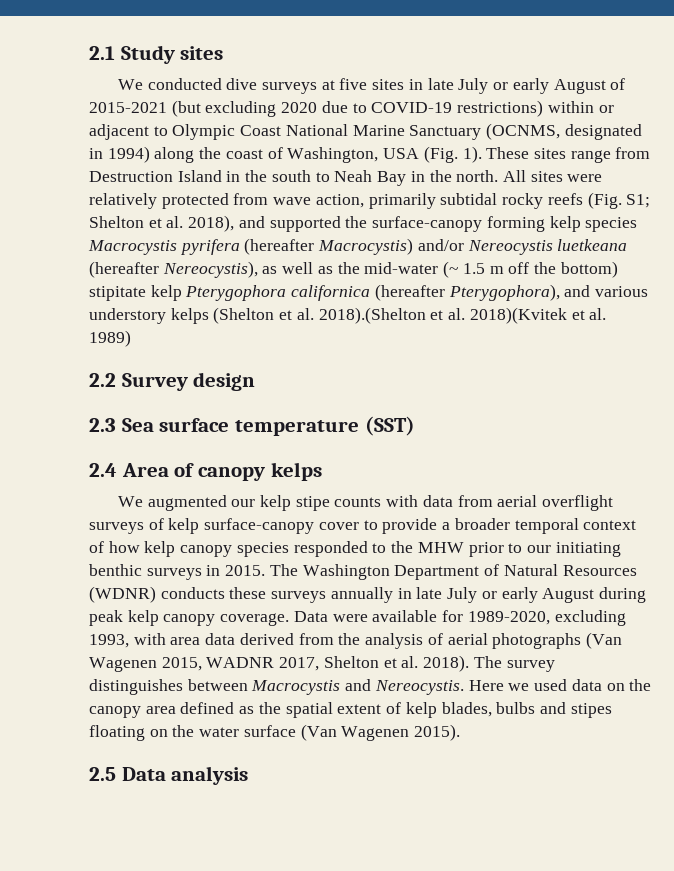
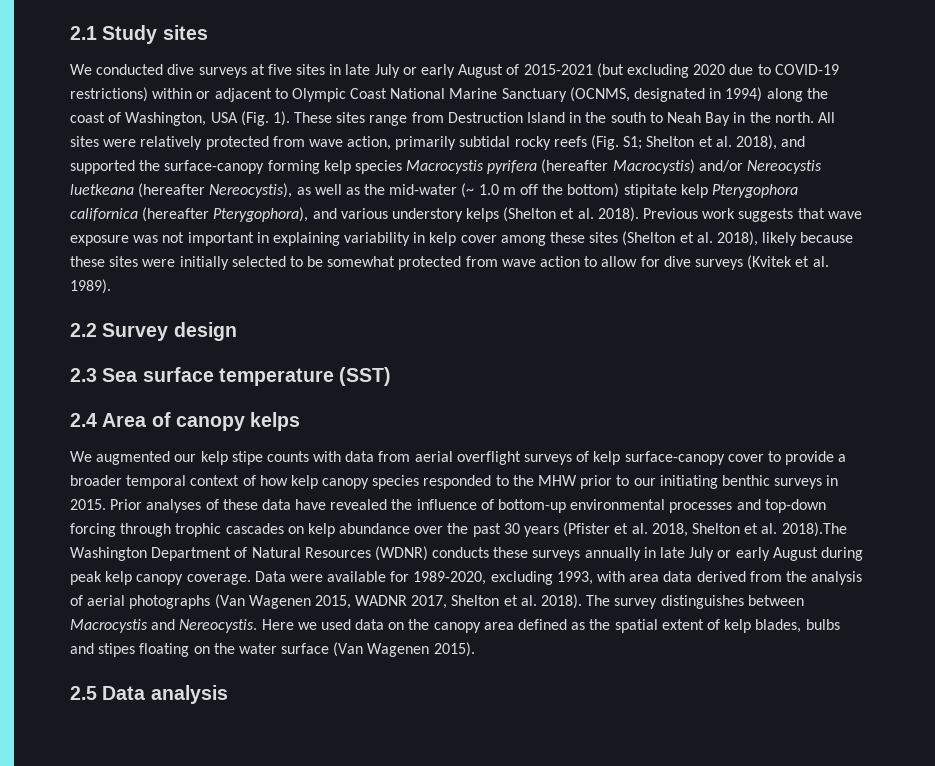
[462,263,485,274] 1.5 -> [478,184,499,195] 1.0
[318,307,607,324] [89,330,131,347] 2018).(Shelton et al. 2018)(Kvitek et al. 1989) -> [597,207,862,222] [70,231,854,246] [70,255,829,270] [70,279,111,294] 2018). Previous work suggests that wave exposure was not important in explaining variability in kelp cover among these sites (Shelton et al. 2018), likely because these sites were initially selected to be somewhat protected from wave action to allow for dive surveys (Kvitek et al. 1989).
[269,564,298,576] The -> [110,499,826,513] [70,522,847,537] Prior analyses of these data have revealed the influence of bottom-up environmental processes and top-down forcing through trophic cascades on kelp abundance over the past 30 years (Pfister et al. 2018, Shelton et al. 2018).The

